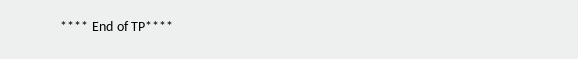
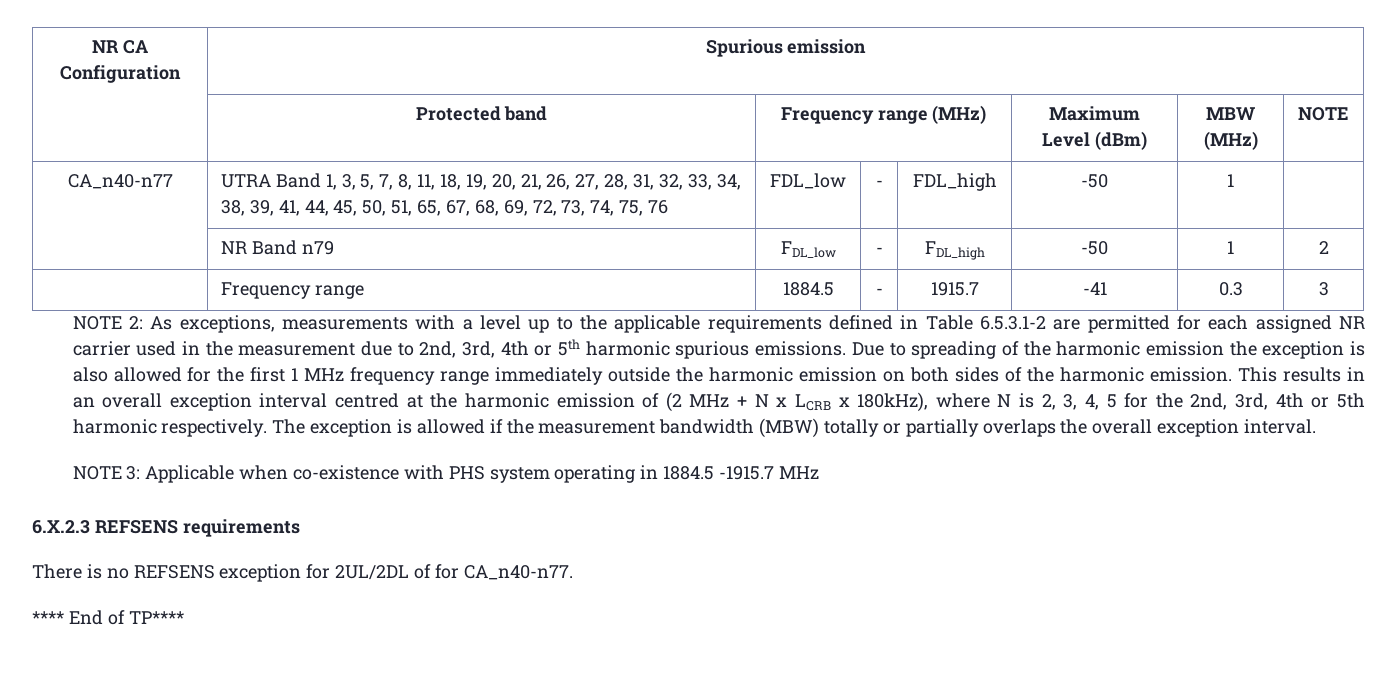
(60, 26) none -> [92,40,148,54] [59,65,181,83] [705,39,867,57] [415,106,548,121] [780,105,987,124] [1049,106,1140,121] [1042,131,1147,150] [1206,107,1255,120] [1203,131,1258,150] [1298,107,1349,121] [67,174,173,189] [221,173,741,190] [221,200,668,216] [770,173,846,189] [875,180,883,187] [912,173,997,191] [1081,174,1108,188] [1227,174,1234,187] [221,240,334,255] [780,241,836,258] [875,247,883,254] [924,241,985,260] [1081,241,1108,255] [1227,241,1234,254] [1318,241,1329,254] [221,282,364,299] [782,282,834,296] [875,288,883,295] [930,282,979,296] [1082,282,1107,295] [1218,282,1243,296] [1318,282,1329,296] [72,315,1366,333] [72,339,1365,359] [72,367,1366,385] [72,392,1365,412] [72,418,1317,438] [72,465,819,483] [32,519,300,537] [32,564,573,582] NR CA Configuration | Spurious emission // | Protected band | Frequency range (MHz) | Maximum Level (dBm) | MBW (MHz) | NOTE // CA_n40-n77 | UTRA Band 1, 3, 5, 7, 8, 11, 18, 19, 20, 21, 26, 27, 28, 31, 32, 33, 34, 38, 39, 41, 44, 45, 50, 51, 65, 67, 68, 69, 72, 73, 74, 75, 76 | FDL_low | - | FDL_high | -50 | 1 | // | NR Band n79 | FDL_low | - | FDL_high | -50 | 1 | 2 // | Frequency range | 1884.5 | - | 1915.7 | -41 | 0.3 | 3 // NOTE 2: As exceptions, measurements with a level up to the applicable requirements defined in Table 6.5.3.1-2 are permitted for each assigned NR carrier used in the measurement due to 2nd, 3rd, 4th or 5th harmonic spurious emissions. Due to spreading of the harmonic emission the exception is also allowed for the first 1 MHz frequency range immediately outside the harmonic emission on both sides of the harmonic emission. This results in an overall exception interval centred at the harmonic emission of (2 MHz + N x LCRB x 180kHz), where N is 2, 3, 4, 5 for the 2nd, 3rd, 4th or 5th harmonic respectively. The exception is allowed if the measurement bandwidth (MBW) totally or partially overlaps the overall exception interval. // NOTE 3: Applicable when co-existence with PHS system operating in 1884.5 -1915.7 MHz // 6.X.2.3 REFSENS requirements // There is no REFSENS exception for 2UL/2DL of for CA_n40-n77. //

